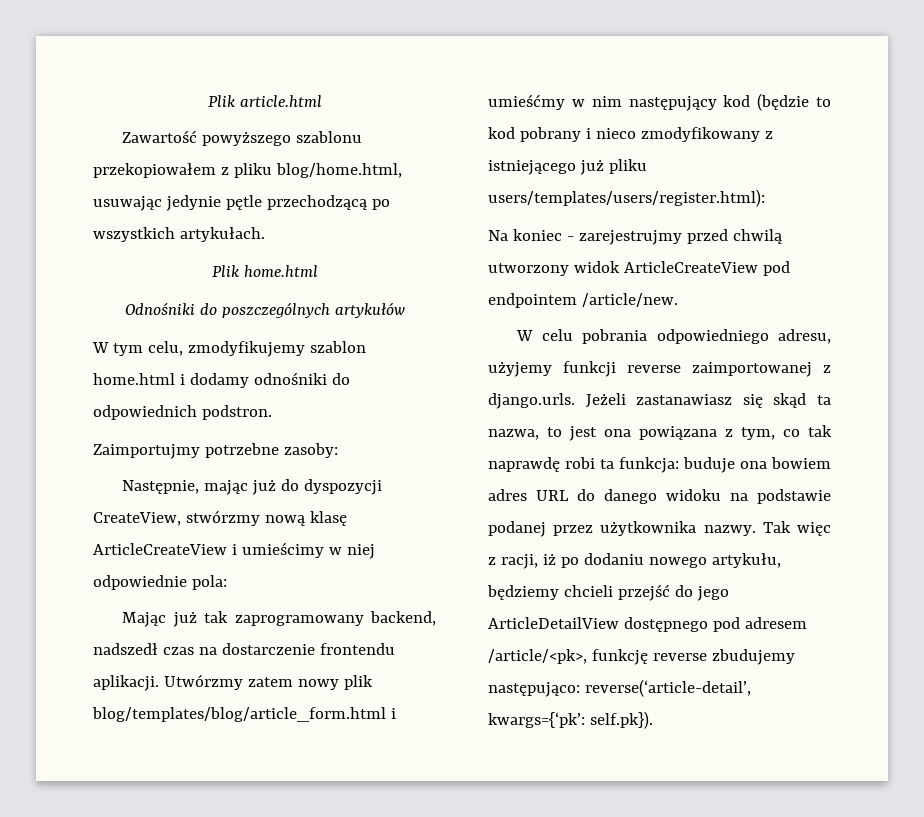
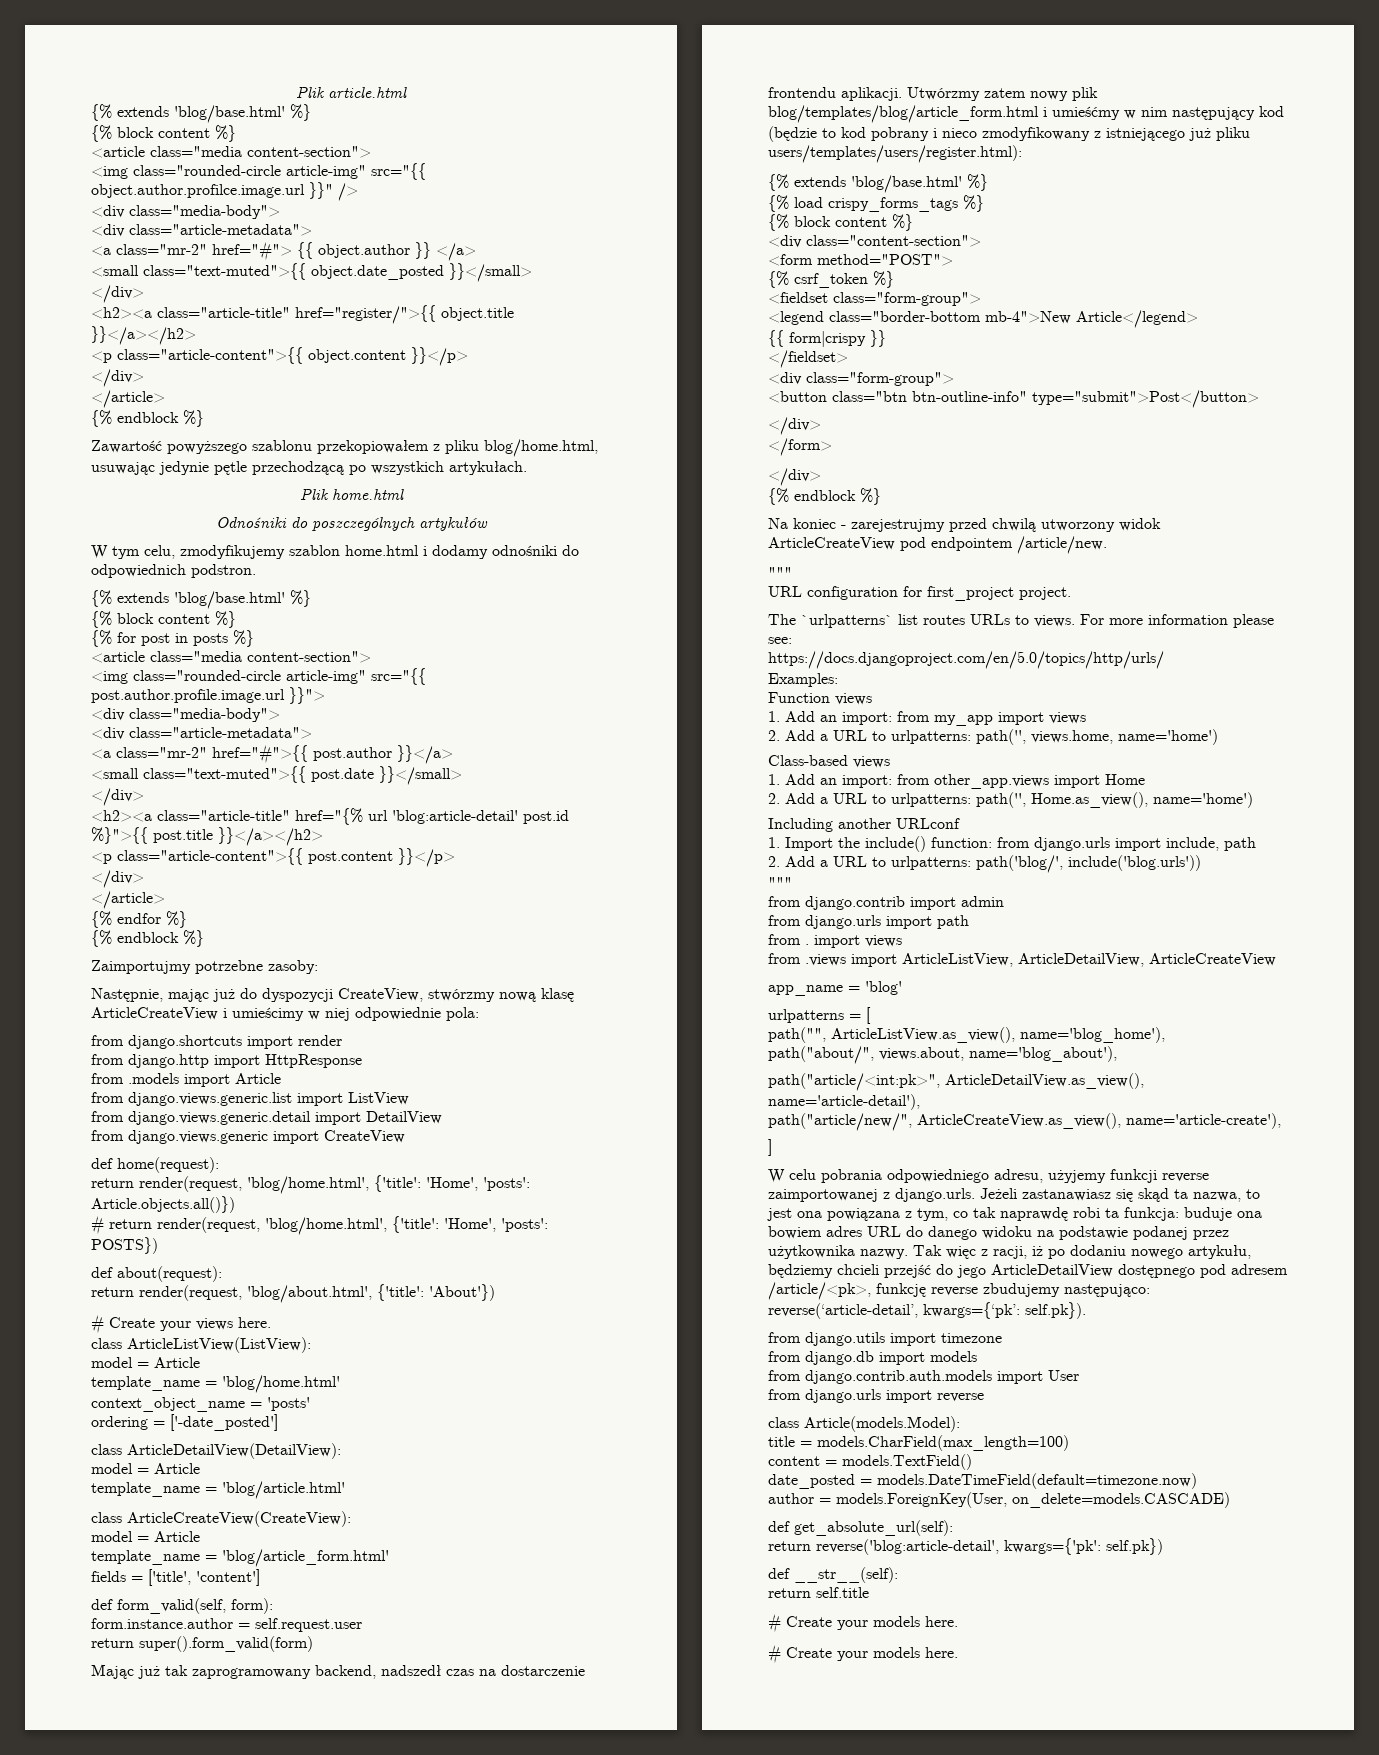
(322, 101) none -> [91,104,311,123] [91,125,236,142] [91,146,371,158] [91,163,426,180] [91,182,358,201] [91,205,280,219] [91,224,312,237] [91,241,476,261] [91,263,532,282] [91,285,144,303] [91,305,514,324] [91,326,196,345] [91,347,468,366] [91,369,144,387] [91,390,165,408] [91,410,204,427] // {% extends 'blog/base.html' %} // {% block content %} // <article class="media content-section"> // <img class="rounded-circle article-img" src="{{ object.author.profilce.image.url }}" /> // <div class="media-body"> // <div class="article-metadata"> // <a class="mr-2" href="#"> {{ object.author }} </a> // <small class="text-muted">{{ object.date_posted }}</small> // </div> // <h2><a class="article-title" href="register/">{{ object.title }}</a></h2> // <p class="article-content">{{ object.content }}</p> // </div> // </article> // {% endblock %}
(272, 412) none -> [91,590,311,609] [91,611,236,628] [91,630,254,647] [91,651,371,663] [91,668,426,685] [91,687,325,704] [91,708,280,722] [91,727,312,740] [91,744,453,764] [91,766,462,785] [91,788,144,806] [91,808,569,825] [91,827,323,846] [91,848,455,867] [91,870,144,888] [91,891,165,909] [91,911,187,928] [91,930,204,947] // {% extends 'blog/base.html' %} // {% block content %} // {% for post in posts %} // <article class="media content-section"> // <img class="rounded-circle article-img" src="{{ post.author.profile.image.url }}"> // <div class="media-body"> // <div class="article-metadata"> // <a class="mr-2" href="#">{{ post.author }}</a> // <small class="text-muted">{{ post.date }}</small> // </div> // <h2><a class="article-title" href="{% url 'blog:article-detail' post.id %}">{{ post.title }}</a></h2> // <p class="article-content">{{ post.content }}</p> // </div> // </article> // {% endfor %} // {% endblock %}
(227, 582) none -> [91,1035,342,1049] [91,1054,362,1068] [91,1073,281,1087] [91,1092,409,1106] [91,1111,442,1125] [91,1130,405,1144] [91,1157,219,1173] [91,1175,530,1194] [91,1196,235,1213] [91,1215,548,1235] [91,1237,158,1254] [91,1266,222,1282] [91,1284,495,1303] [91,1314,271,1334] [91,1337,311,1353] [91,1357,200,1368] [91,1375,340,1393] [91,1397,310,1412] [91,1414,278,1431] [91,1443,341,1459] [91,1463,200,1474] [91,1481,345,1499] [91,1511,351,1527] [91,1531,200,1542] [91,1549,389,1567] [91,1569,260,1586] [91,1598,273,1614] [91,1618,362,1632] [91,1636,313,1652] // from django.shortcuts import render // from django.http import HttpResponse // from .models import Article // from django.views.generic.list import ListView // from django.views.generic.detail import DetailView // from django.views.generic import CreateView // def home(request): // return render(request, 'blog/home.html', {'title': 'Home', 'posts': Article.objects.all()}) // # return render(request, 'blog/home.html', {'title': 'Home', 'posts': POSTS}) // def about(request): // return render(request, 'blog/about.html', {'title': 'About'}) // # Create your views here. // class ArticleListView(ListView): // model = Article // template_name = 'blog/home.html' // context_object_name = 'posts' // ordering = ['-date_posted'] // class ArticleDetailView(DetailView): // model = Article // template_name = 'blog/article.html' // class ArticleCreateView(CreateView): // model = Article // template_name = 'blog/article_form.html' // fields = ['title', 'content'] // def form_valid(self, form): // form.instance.author = self.request.user // return super().form_valid(form)
(765, 198) none -> [768,174,988,193] [768,195,984,212] [768,214,913,231] [768,235,981,248] [768,254,953,266] [768,271,894,288] [768,292,981,306] [768,310,1198,328] [768,330,886,347] [768,350,848,368] [768,372,954,386] [768,390,1259,408] [768,417,821,435] [768,438,832,456] [768,468,821,486] [768,488,881,505] // {% extends 'blog/base.html' %} // {% load crispy_forms_tags %} // {% block content %} // <div class="content-section"> // <form method="POST"> // {% csrf_token %} // <fieldset class="form-group"> // <legend class="border-bottom mb-4">New Article</legend> // {{ form|crispy }} // </fieldset> // <div class="form-group"> // <button class="btn btn-outline-info" type="submit">Post</button> // </div> // </form> // </div> // {% endblock %}
(678, 300) none -> [768,567,792,578] [768,586,1071,601] [768,614,1274,628] [768,637,792,644] [768,651,1164,669] [768,673,838,687] [768,692,872,705] [768,711,1086,726] [768,729,1218,745] [768,755,890,768] [768,774,1145,789] [768,792,1253,808] [768,818,960,832] [768,836,1256,852] [768,855,1201,873] [768,877,792,888] [768,896,1004,910] [768,915,969,929] [768,934,902,948] [768,953,1276,967] [768,981,902,996] [768,1007,871,1024] [768,1027,1165,1043] [768,1046,1117,1064] [768,1073,1144,1091] [768,1094,920,1110] [768,1113,1281,1131] [768,1139,772,1156] // """ // URL configuration for first_project project. // The `urlpatterns` list routes URLs to views. For more information please see: // https://docs.djangoproject.com/en/5.0/topics/http/urls/ // Examples: // Function views // 1. Add an import: from my_app import views // 2. Add a URL to urlpatterns: path('', views.home, name='home') // Class-based views // 1. Add an import: from other_app.views import Home // 2. Add a URL to urlpatterns: path('', Home.as_view(), name='home') // Including another URLconf // 1. Import the include() function: from django.urls import include, path // 2. Add a URL to urlpatterns: path('blog/', include('blog.urls')) // """ // from django.contrib import admin // from django.urls import path // from . import views // from .views import ArticleListView, ArticleDetailView, ArticleCreateView // app_name = 'blog' // urlpatterns = [ // path("", ArticleListView.as_view(), name='blog_home'), // path("about/", views.about, name='blog_about'), // path("article/<int:pk>", ArticleDetailView.as_view(), name='article-detail'), // path("article/new/", ArticleCreateView.as_view(), name='article-create'), // ]
(653, 720) none -> [768,1332,1002,1346] [768,1351,977,1365] [768,1370,1079,1384] [768,1389,984,1403] [768,1416,960,1432] [768,1435,1069,1451] [768,1454,972,1470] [768,1473,1197,1489] [768,1492,1230,1508] [768,1520,953,1536] [768,1538,1163,1555] [768,1567,898,1583] [768,1587,869,1598] [768,1613,958,1633] [768,1644,958,1664] // from django.utils import timezone // from django.db import models // from django.contrib.auth.models import User // from django.urls import reverse // class Article(models.Model): // title = models.CharField(max_length=100) // content = models.TextField() // date_posted = models.DateTimeField(default=timezone.now) // author = models.ForeignKey(User, on_delete=models.CASCADE) // def get_absolute_url(self): // return reverse('blog:article-detail', kwargs={'pk': self.pk}) // def __str__(self): // return self.title // # Create your models here. // # Create your models here.

